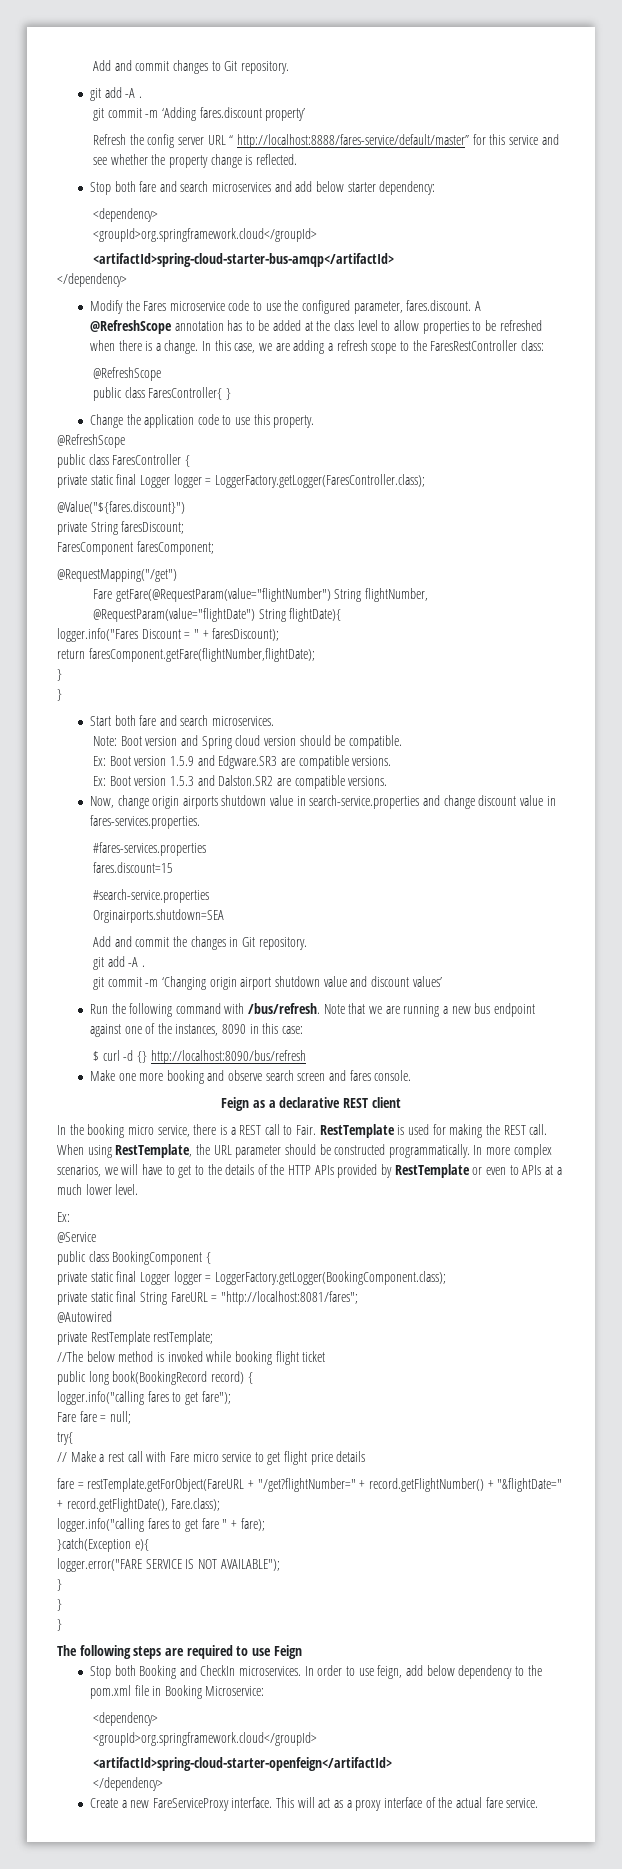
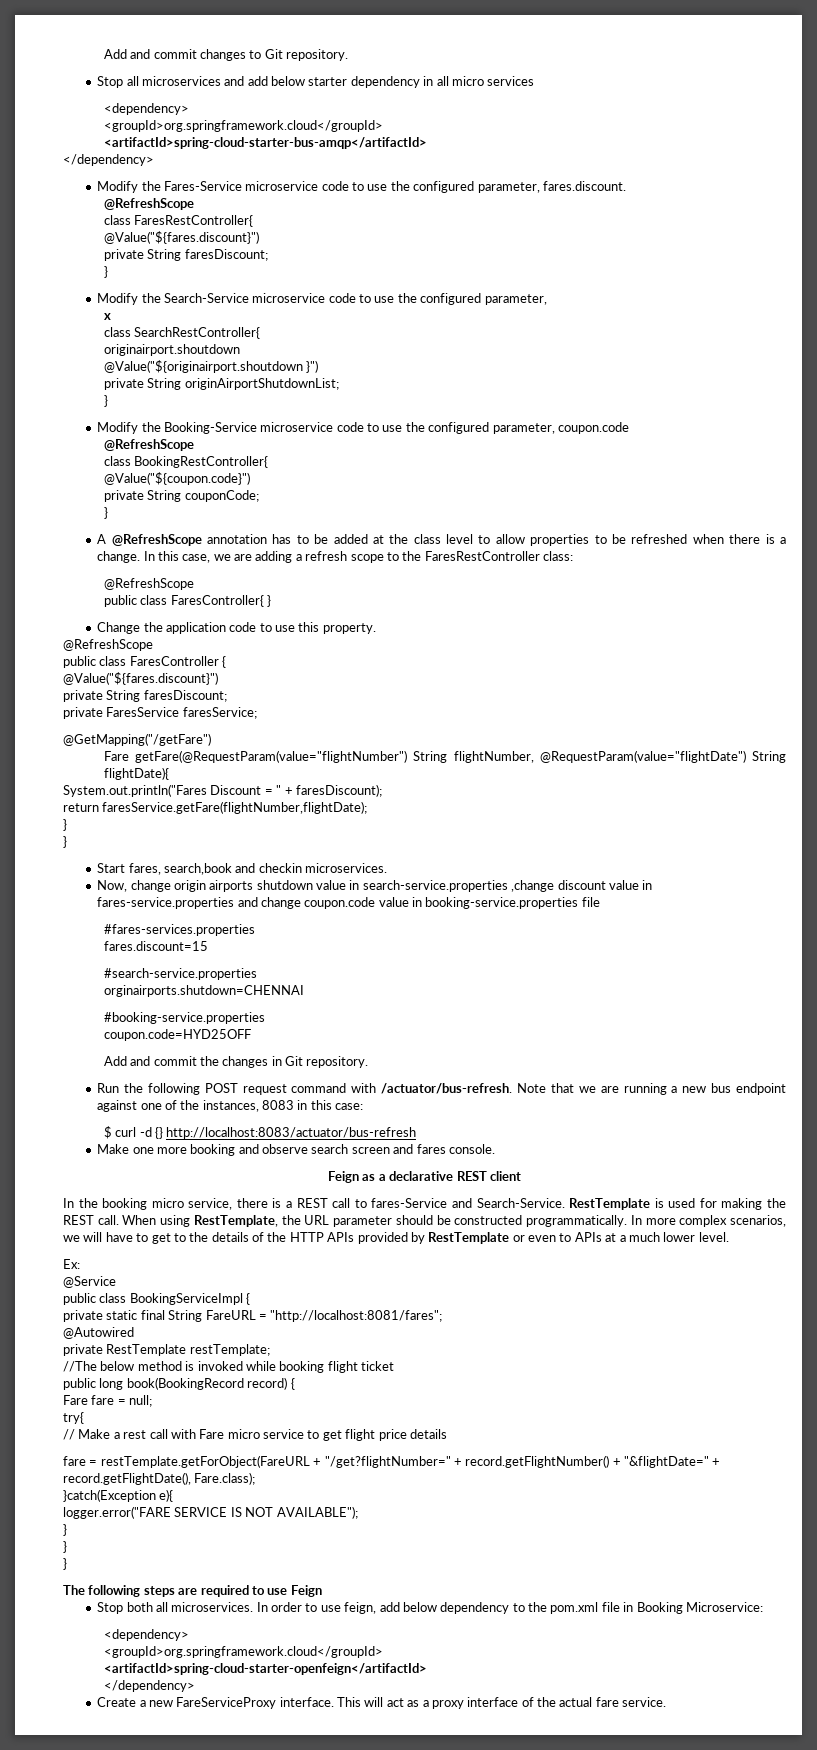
[89,87,142,101] [93,107,306,121] [93,134,559,148] [93,154,297,168] [89,181,209,195] git add -A . // git commit -m ‘Adding fares.discount property’ // Refresh the config server URL “ http://localhost:8888/fares-service/default/master” for this service and see whether the property change is reflected. // Stop both fare and search -> [97,76,139,88] Stop all
[379,181,436,195] dependency: -> [350,76,535,88] dependency in all micro services
[143,301,167,311] Fares -> [163,181,242,191] Fares-Service
(472, 305) none -> [103,198,194,210] [103,215,254,227] [103,231,259,244] [103,249,268,261] [103,266,108,278] [97,293,547,305] [103,313,111,320] [103,327,261,339] [103,344,240,356] [103,360,319,373] [103,378,339,390] [103,395,108,407] [97,422,629,434] [103,439,194,451] [103,456,269,468] [103,472,250,485] [103,490,259,502] [103,507,108,519] // @RefreshScope // class FaresRestController{ // @Value("${fares.discount}") // private String faresDiscount; // } // Modify the Search-Service microservice code to use the configured parameter, // x // class SearchRestController{ // originairport.shoutdown // @Value("${originairport.shoutdown }") // private String originAirportShutdownList; // } // Modify the Booking-Service microservice code to use the configured parameter, coupon.code // @RefreshScope // class BookingRestController{ // @Value("${coupon.code}") // private String couponCode; // } //
[57,474,425,488] [57,501,185,514] [57,521,185,535] [57,541,214,555] [57,569,177,582] // private static final Logger logger = LoggerFactory.getLogger(FaresController.class); // @Value("${fares.discount}") // private String faresDiscount; // FaresComponent faresComponent; // @RequestMapping("/get") -> [63,672,218,685] [63,690,227,702] [63,707,257,719] [63,733,211,746] // @Value("${fares.discount}") // private String faresDiscount; // private FaresService faresService; // @GetMapping("/getFare")
[57,628,138,642] logger.info("Fares -> [63,784,207,797] System.out.println("Fares
[88,648,315,662] faresComponent.getFare(flightNumber,flightDate); -> [102,801,368,814] faresService.getFare(flightNumber,flightDate);
[114,715,275,726] [93,735,402,749] [93,755,392,769] [93,775,388,789] both fare and search microservices. // Note: Boot version and Spring cloud version should be compatible. // Ex: Boot version 1.5.9 and Edgware.SR3 are compatible versions. // Ex: Boot version 1.5.3 and Dalston.SR2 are compatible versions. -> [128,863,388,875] fares, search,book and checkin microservices.
[423,795,475,809] and change -> [511,880,555,892] ,change
[89,815,200,829] fares-services.properties. -> [97,897,600,909] fares-service.properties and change coupon.code value in booking-service.properties file
[93,909,225,923] Orginairports.shutdown=SEA -> [103,985,304,997] [103,1012,265,1024] [103,1029,251,1041] orginairports.shutdown=CHENNAI // #booking-service.properties // coupon.code=HYD25OFF
[93,956,146,970] [93,976,442,990] // git add -A . // git commit -m ‘Changing origin airport shutdown value and discount values’ -> (369, 1062) none
(173, 1010) none -> [204,1083,287,1095] POST request
[248,1003,321,1014] /bus/refresh. -> [381,1083,513,1094] /actuator/bus-refresh.
[222,1024,247,1034] 8090 -> [262,1100,295,1110] 8083
[150,1050,306,1064] http://localhost:8090/bus/refresh -> [166,1127,417,1139] http://localhost:8083/actuator/bus-refresh
[296,1125,317,1135] Fair. -> [371,1198,565,1208] fares-Service and Search-Service.
[112,1251,211,1265] [57,1271,446,1285] BookingComponent { // private static final Logger logger = LoggerFactory.getLogger(BookingComponent.class); -> [129,1293,251,1305] BookingServiceImpl {
[57,1391,231,1405] // logger.info("calling fares to get fare"); -> (295, 1384) none
[57,1518,265,1532] // logger.info("calling fares to get fare " + fare); -> (256, 1478) none
[139,1665,236,1679] Booking and CheckIn -> [155,1602,168,1612] all

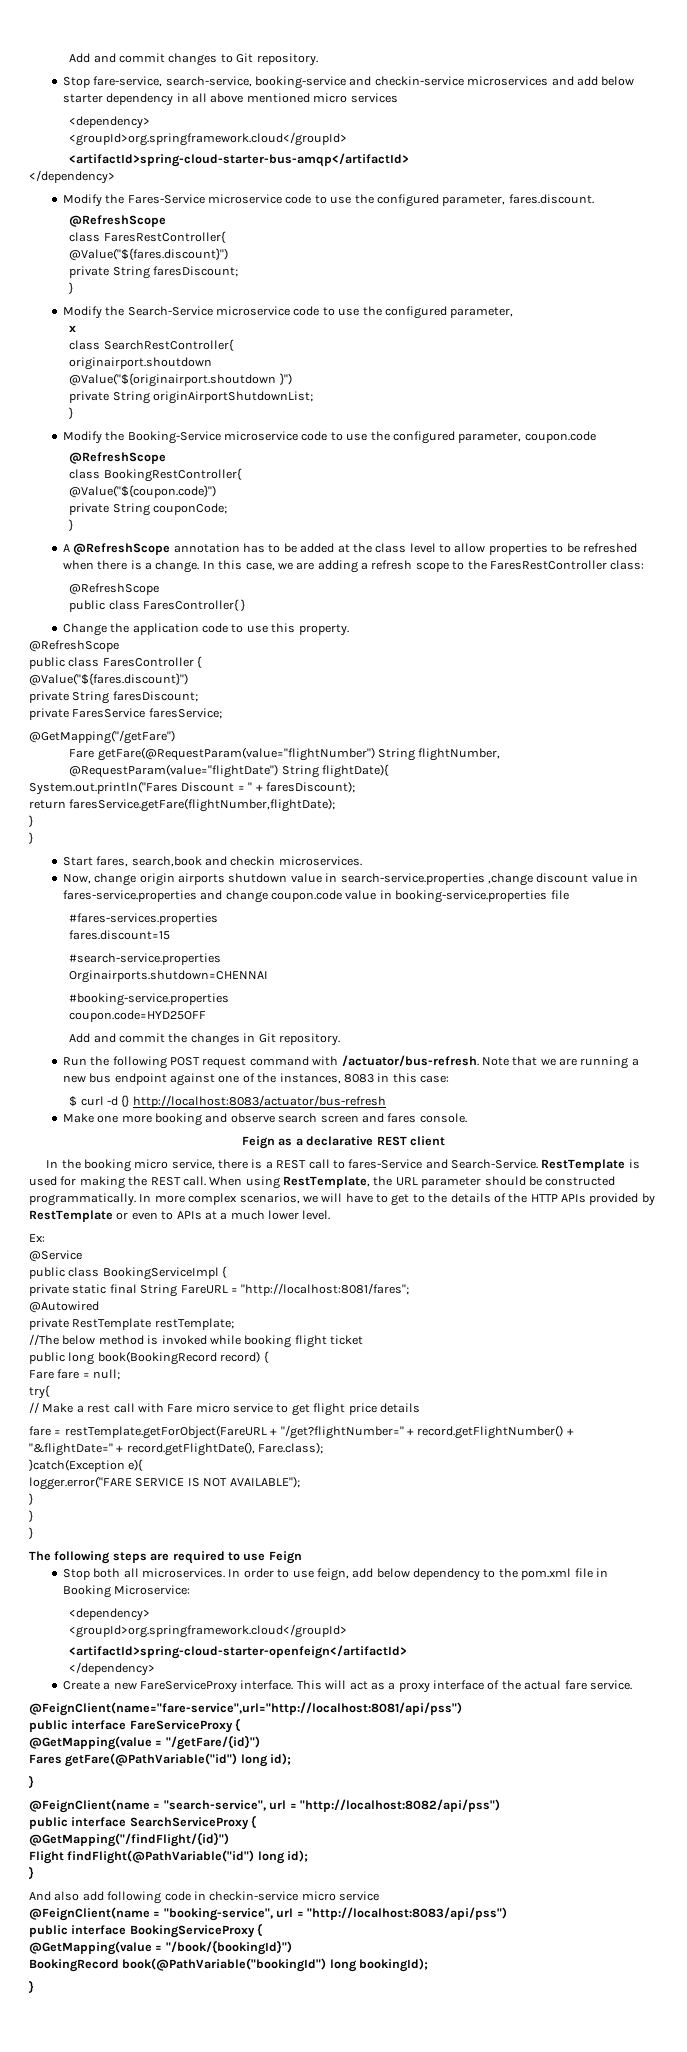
[126,76,139,86] all -> [93,76,464,89] fare-service, search-service, booking-service and checkin-service
(449, 81) none -> [210,93,310,103] above mentioned
[103,985,304,997] orginairports.shutdown=CHENNAI -> [69,970,269,983] Orginairports.shutdown=CHENNAI
(667, 1702) none -> [29,1702,462,1716] [29,1719,241,1733] [29,1736,260,1750] [29,1753,292,1767] [29,1776,34,1788] [29,1799,500,1813] [29,1816,257,1830] [29,1833,229,1847] [29,1850,309,1864] [29,1867,34,1879] [29,1891,379,1904] [29,1907,507,1921] [29,1924,263,1938] [29,1941,292,1955] [29,1958,429,1972] [29,1981,34,1993] // @FeignClient(name="fare-service",url="http://localhost:8081/api/pss") // public interface FareServiceProxy { // @GetMapping(value = "/getFare/{id}") // Fares getFare(@PathVariable("id") long id); // } // @FeignClient(name = "search-service", url = "http://localhost:8082/api/pss") // public interface SearchServiceProxy { // @GetMapping("/findFlight/{id}") // Flight findFlight(@PathVariable("id") long id); // } // And also add following code in checkin-service micro service // @FeignClient(name = "booking-service", url = "http://localhost:8083/api/pss") // public interface BookingServiceProxy { // @GetMapping(value = "/book/{bookingId}") // BookingRecord book(@PathVariable("bookingId") long bookingId); // }

